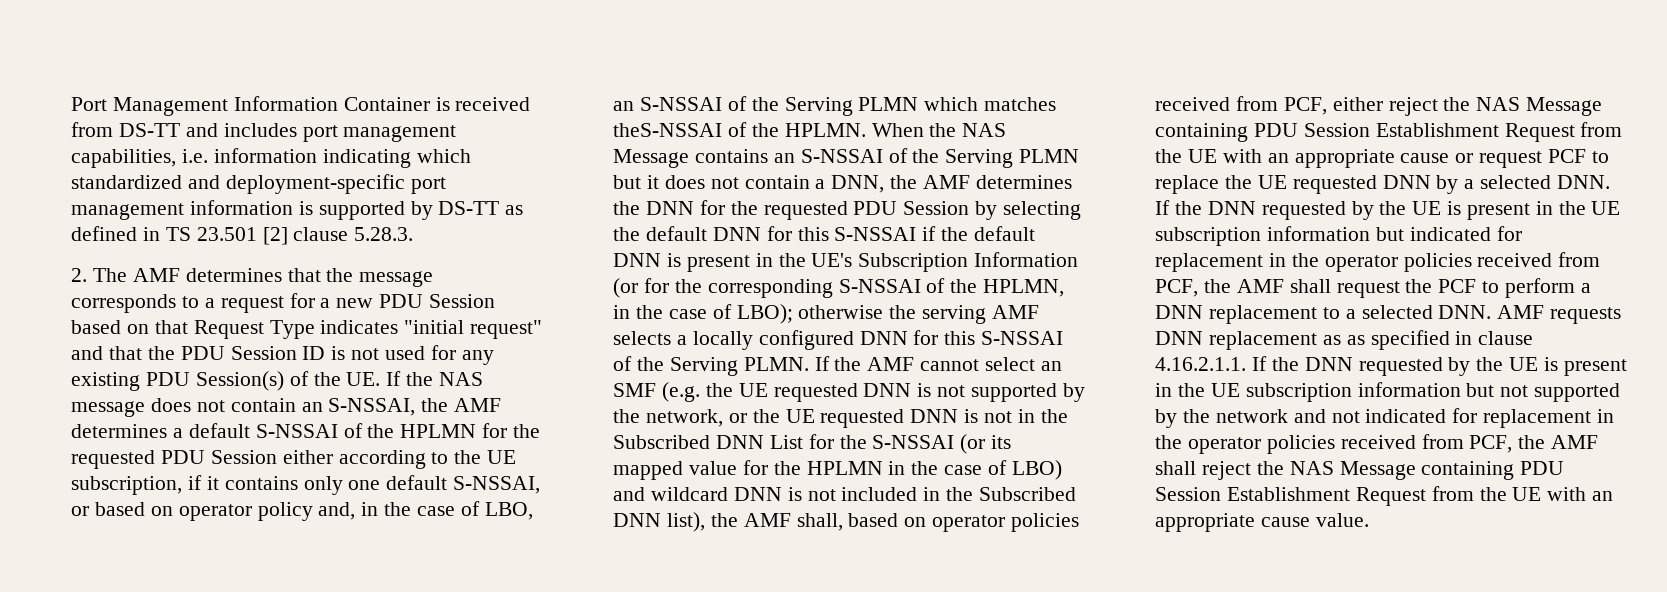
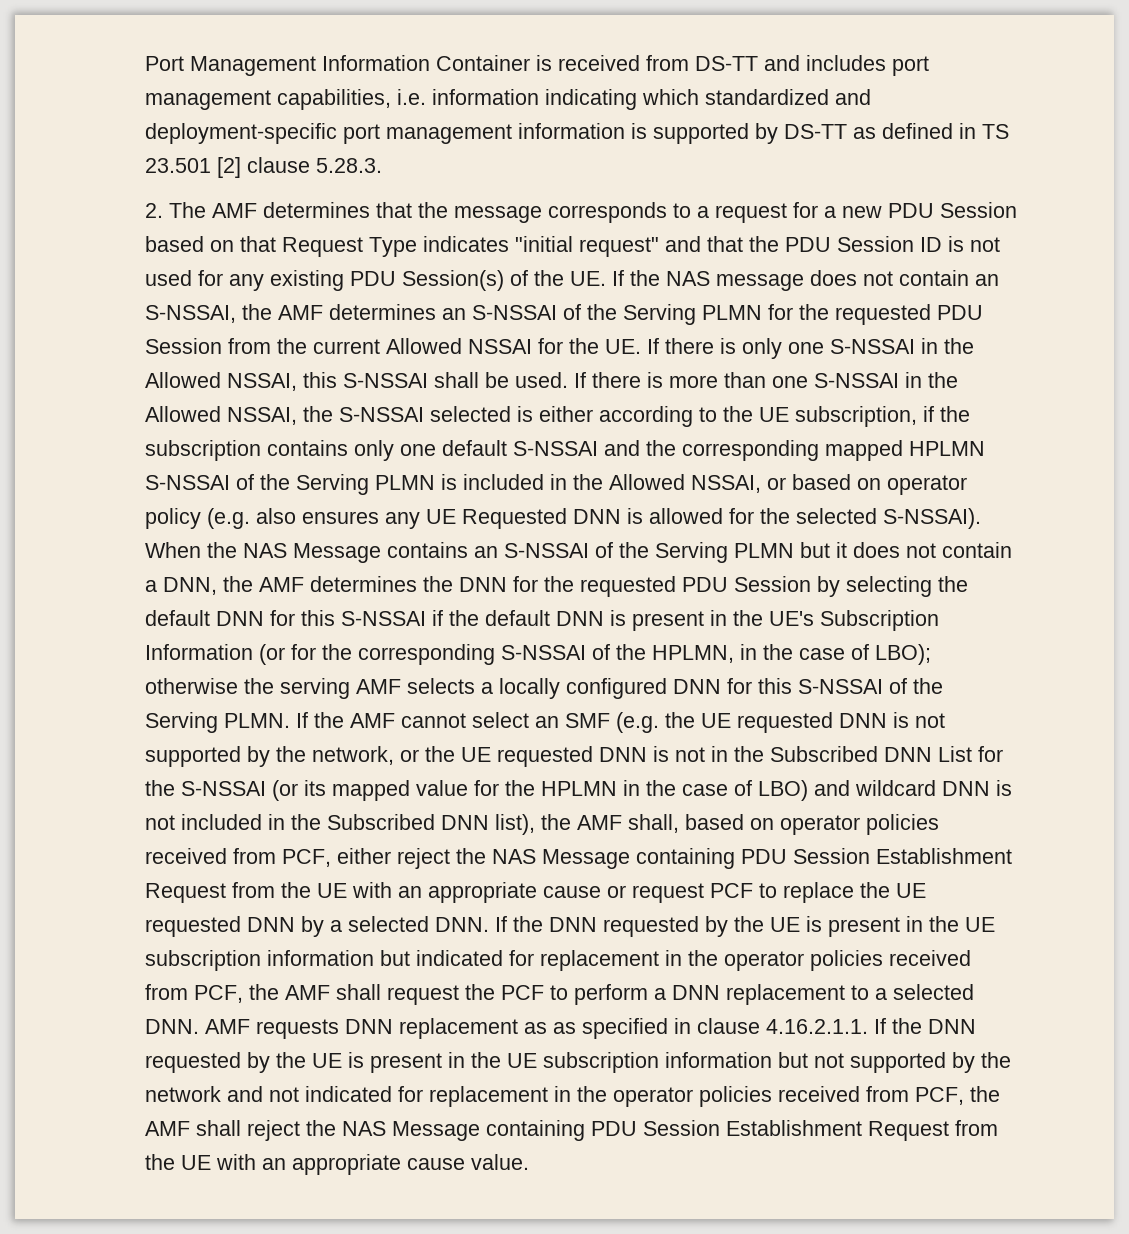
[173,423,540,438] [71,450,278,469] a default S-NSSAI of the HPLMN for the requested PDU Session -> [441,304,983,325] [144,338,974,359] [144,372,958,391] [144,406,533,425] an S-NSSAI of the Serving PLMN for the requested PDU Session from the current Allowed NSSAI for the UE. If there is only one S-NSSAI in the Allowed NSSAI, this S-NSSAI shall be used. If there is more than one S-NSSAI in the Allowed NSSAI, the S-NSSAI selected is
[207,476,220,490] it -> [939,406,970,422] [144,440,261,461] the subscription
[453,476,541,494] S-NSSAI, -> [512,440,985,461] [144,474,761,495] S-NSSAI and the corresponding mapped HPLMN S-NSSAI of the Serving PLMN is included in the Allowed NSSAI,
[318,501,533,520] [613,96,1057,116] [613,122,866,137] and, in the case of LBO, an S-NSSAI of the Serving PLMN which matches theS-NSSAI of the HPLMN. -> [206,508,981,529] (e.g. also ensures any UE Requested DNN is allowed for the selected S-NSSAI).

